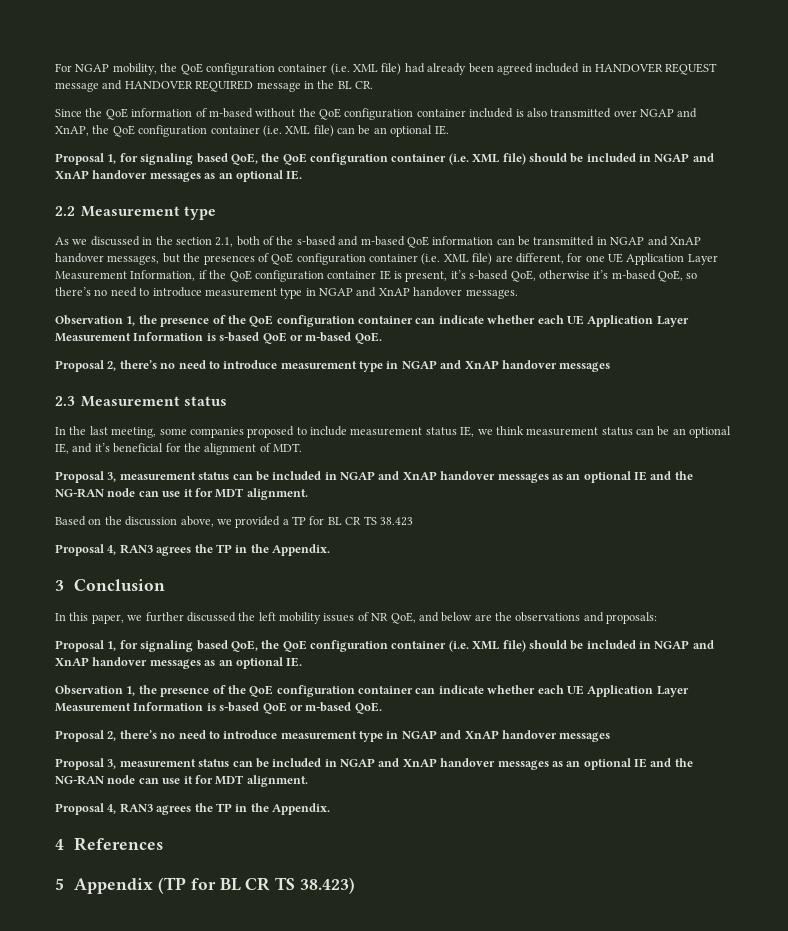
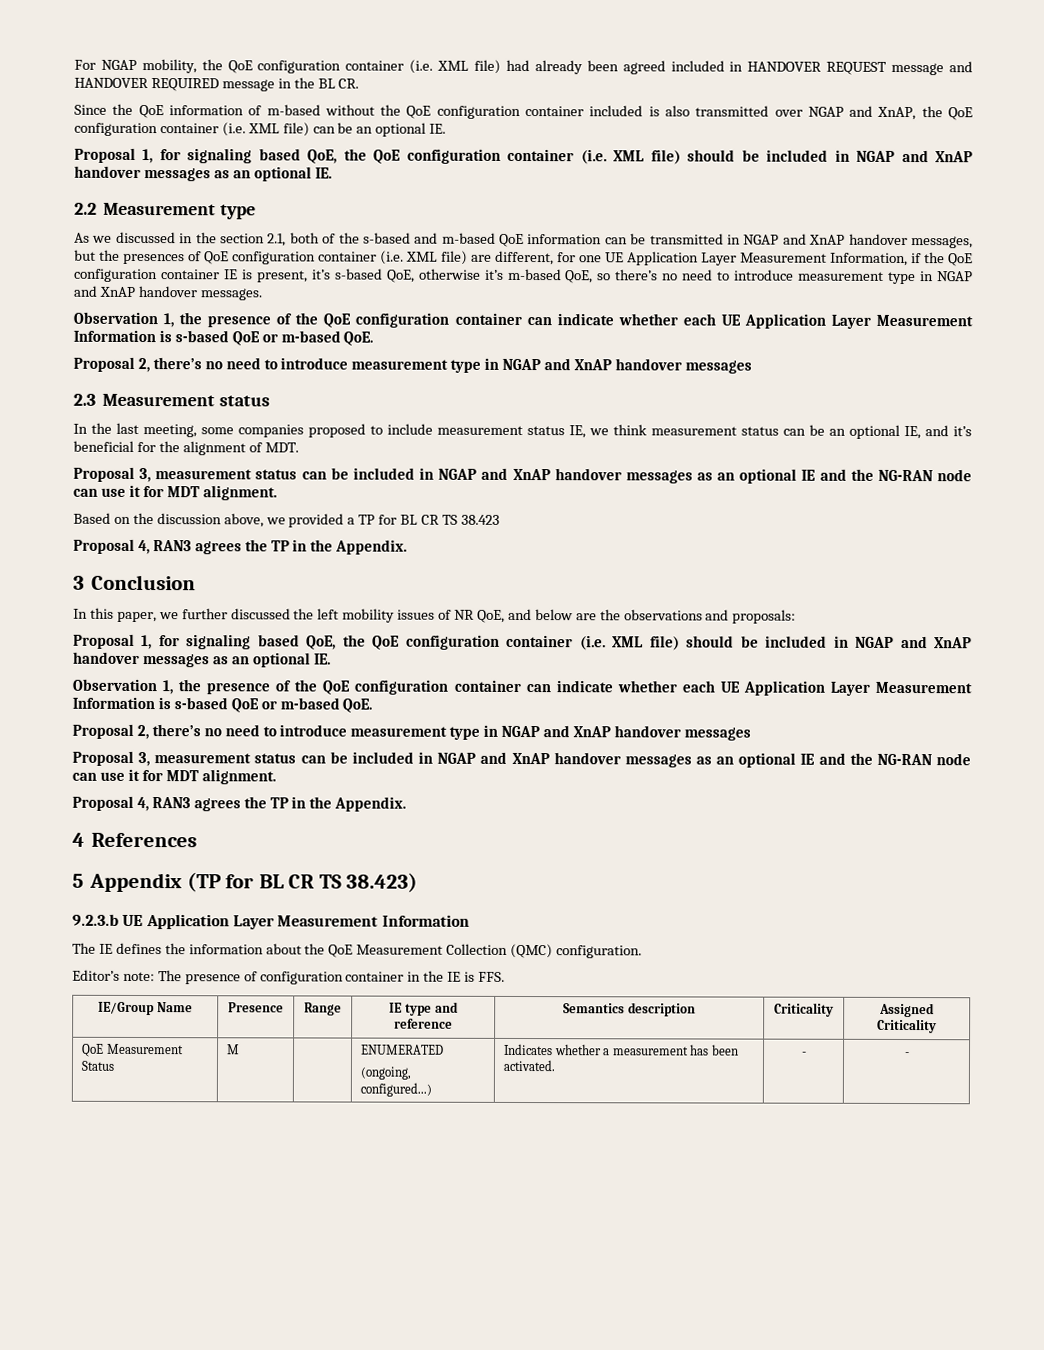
(355, 885) none -> [72,913,470,930] [72,942,643,959] [72,969,506,985] [98,1001,193,1016] [228,1002,284,1013] [304,1002,342,1016] [389,1001,459,1016] [394,1018,453,1029] [563,1002,696,1017] [774,1002,834,1017] [879,1002,935,1018] [877,1018,937,1034] [81,1043,184,1057] [81,1060,115,1071] [227,1044,241,1055] [361,1044,445,1055] [360,1066,412,1080] [360,1082,433,1097] [504,1043,739,1056] [503,1059,556,1072] [801,1051,807,1056] [904,1052,910,1057] // 9.2.3.b UE Application Layer Measurement Information // The IE defines the information about the QoE Measurement Collection (QMC) configuration. // Editor’s note: The presence of configuration container in the IE is FFS. // IE/Group Name | Presence | Range | IE type and reference | Semantics description | Criticality | Assigned Criticality // QoE Measurement Status | M | | ENUMERATED // (ongoing, configured...) | Indicates whether a measurement has been activated. | - | -

